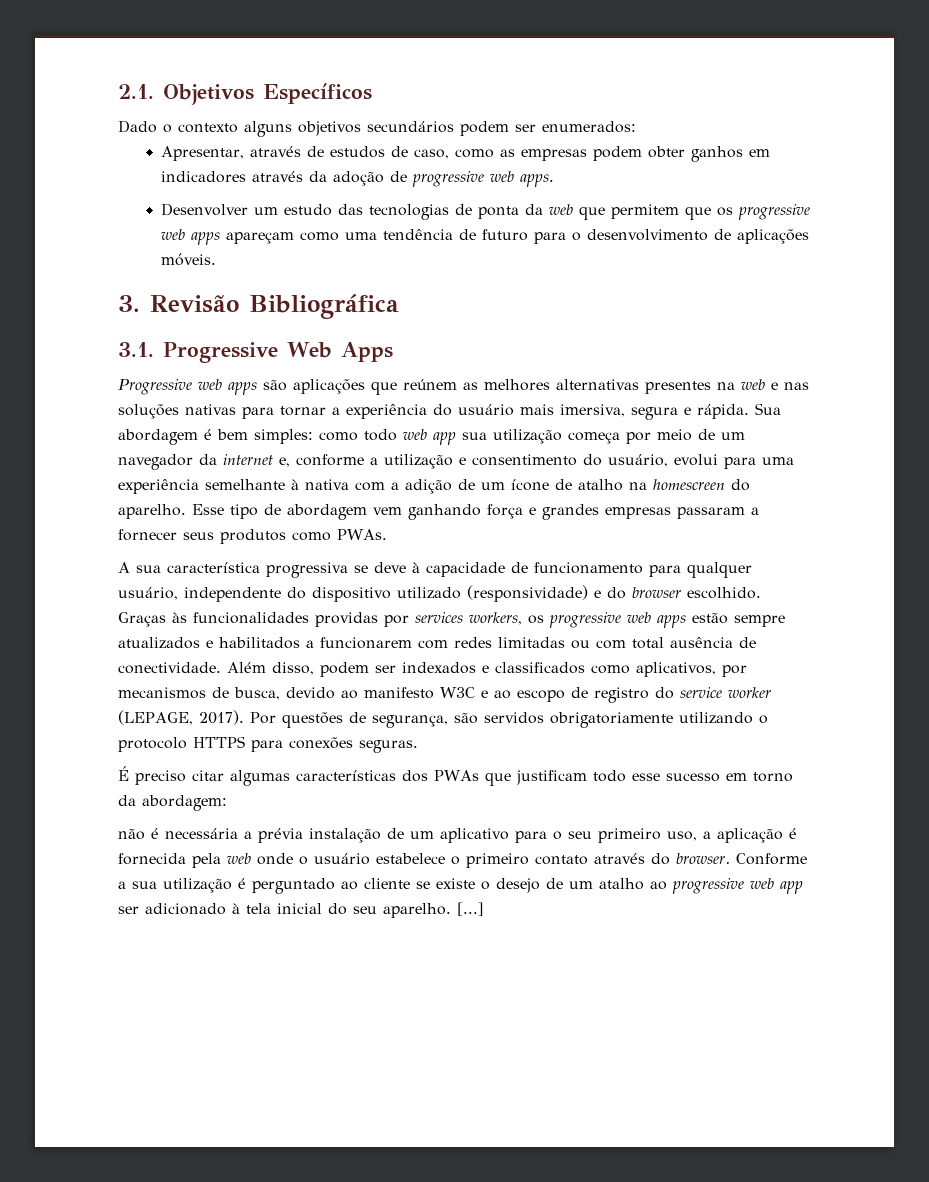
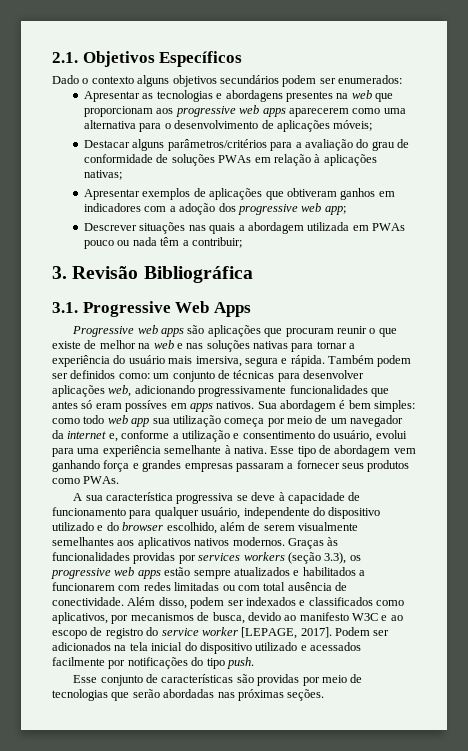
[161,146,771,162] [161,171,555,187] [161,203,811,220] [161,229,295,245] Apresentar, através de estudos de caso, como as empresas podem obter ganhos em indicadores através da adoção de progressive web apps. // Desenvolver um estudo das tecnologias de ponta da web que permitem que os progressive web apps apareçam -> [84,90,394,102] [84,105,349,117] Apresentar as tecnologias e abordagens presentes na web que proporcionam aos progressive web apps aparecerem
[383,229,529,241] tendência de futuro -> [84,120,137,129] alternativa
[161,253,217,266] móveis. -> [333,120,373,131] [84,139,410,151] [84,154,377,166] [84,170,123,180] [84,188,395,200] [84,203,346,215] [84,222,406,234] [84,237,242,249] móveis; // Destacar alguns parâmetros/critérios para a avaliação do grau de conformidade de soluções PWAs em relação à aplicações nativas; // Apresentar exemplos de aplicações que obtiveram ganhos em indicadores com a adoção dos progressive web app; // Descrever situações nas quais a abordagem utilizada em PWAs pouco ou nada têm a contribuir;
[403,379,711,394] reúnem as melhores alternativas presentes -> [285,326,397,337] [52,340,136,349] procuram reunir o que existe de melhor
(749, 411) none -> [328,355,412,367] [52,370,364,382] [52,385,389,397] [52,400,255,412] Também podem ser definidos como: um conjunto de técnicas para desenvolver aplicações web, adicionando progressivamente funcionalidades que antes só eram possíves em apps nativos.
[305,479,750,494] [118,504,186,519] nativa com a adição de um ícone de atalho na homescreen do aparelho. -> [233,446,267,454] nativa.
[467,585,588,602] (responsividade) -> (94, 526) none
[687,587,761,599] escolhido. -> [166,522,358,534] [52,537,285,549] escolhido, além de serem visualmente semelhantes aos aplicativos nativos modernos.
[469,612,522,625] workers, -> [243,552,347,564] workers (seção 3.3),
[118,710,768,728] [118,736,418,753] [118,766,793,786] [118,795,227,811] [118,828,797,843] [118,853,807,868] [118,878,803,894] [118,902,484,918] (LEPAGE, 2017). Por questões de segurança, são servidos obrigatoriamente utilizando o protocolo HTTPS para conexões seguras. // É preciso citar algumas características dos PWAs que justificam todo esse sucesso em torno da abordagem: // não é necessária a prévia instalação de um aplicativo para o seu primeiro uso, a aplicação é fornecida pela web onde o usuário estabelece o primeiro contato através do browser. Conforme a sua utilização é perguntado ao cliente se existe o desejo de um atalho ao progressive web app ser adicionado à tela inicial do seu aparelho. [...] -> [241,627,390,639] [52,642,361,654] [52,657,254,669] [73,674,363,686] [52,689,325,701] [LEPAGE, 2017]. Podem ser adicionados na tela inicial do dispositivo utilizado e acessados facilmente por notificações do tipo push. // Esse conjunto de características são providas por meio de tecnologias que serão abordadas nas próximas seções.

